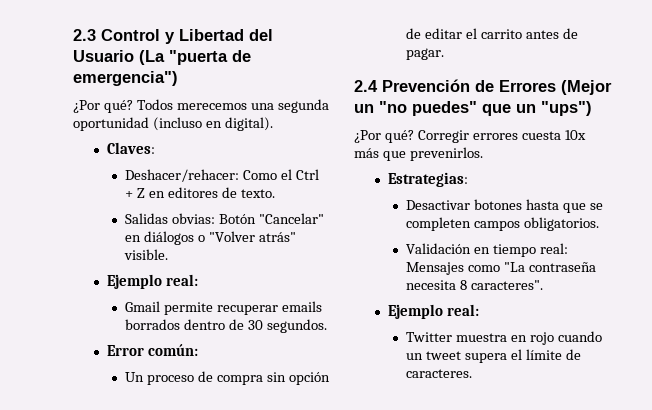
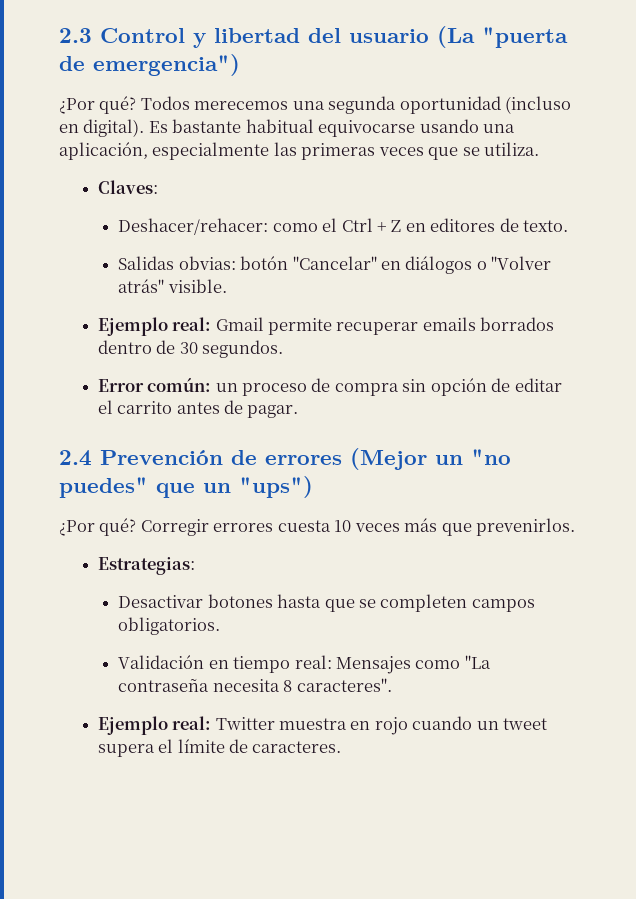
[179,29,273,41] [73,50,134,62] Libertad del Usuario -> [214,28,429,43] libertad del usuario
(273, 124) none -> [148,119,516,137] [59,142,540,160] Es bastante habitual equivocarse usando una aplicación, especialmente las primeras veces que se utiliza.
[243,170,278,180] Como -> [272,223,318,232] como
[219,214,257,224] Botón -> [240,256,289,270] botón
(199, 280) // -> (212, 324) none
[125,372,145,382] // Un -> [215,383,238,392] un
[499,80,556,92] Errores -> [265,455,342,465] errores
[564,130,586,140] 10x -> [334,520,400,532] 10 veces
(480, 310) // -> (212, 723) none

